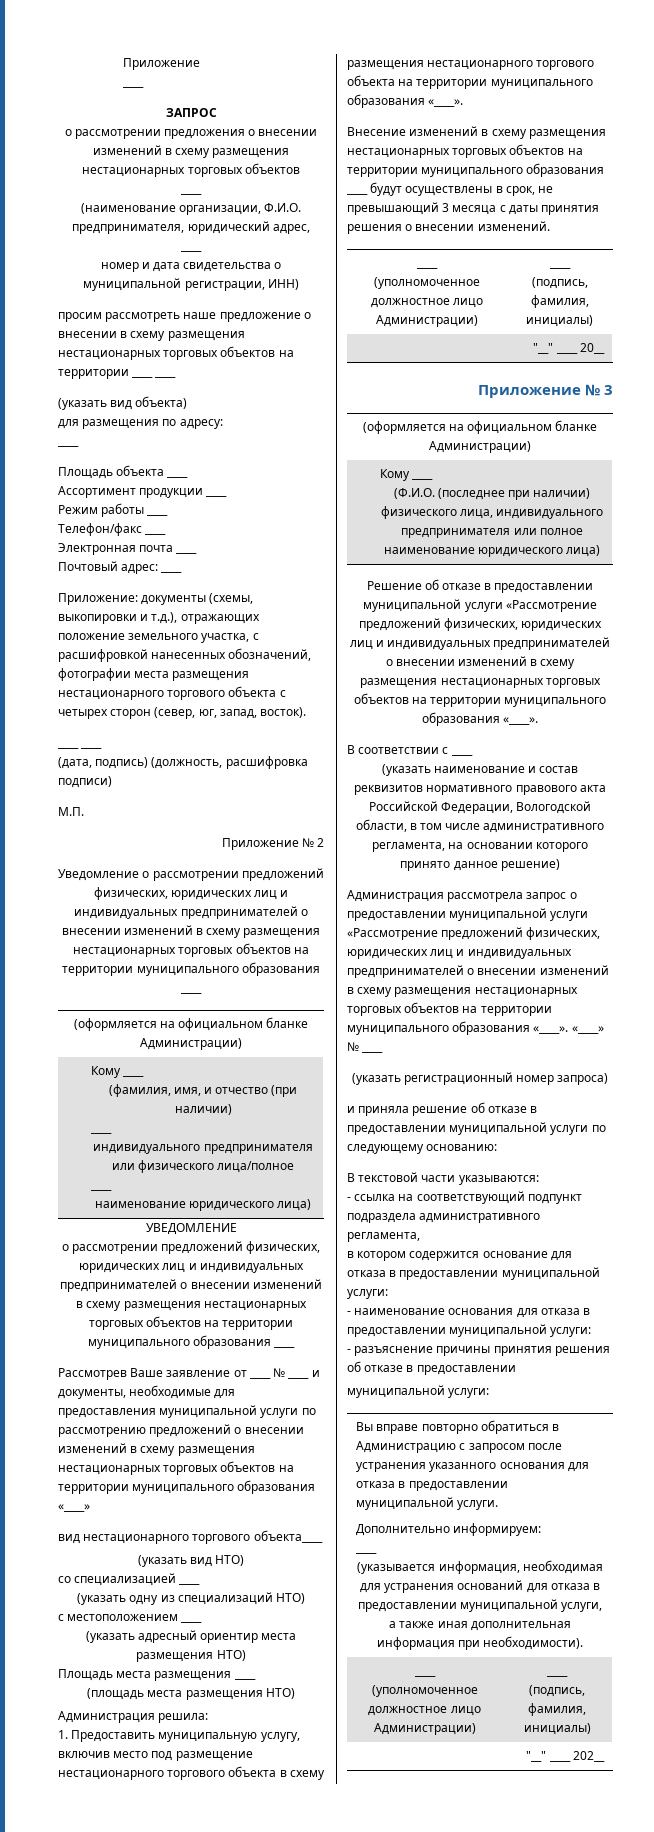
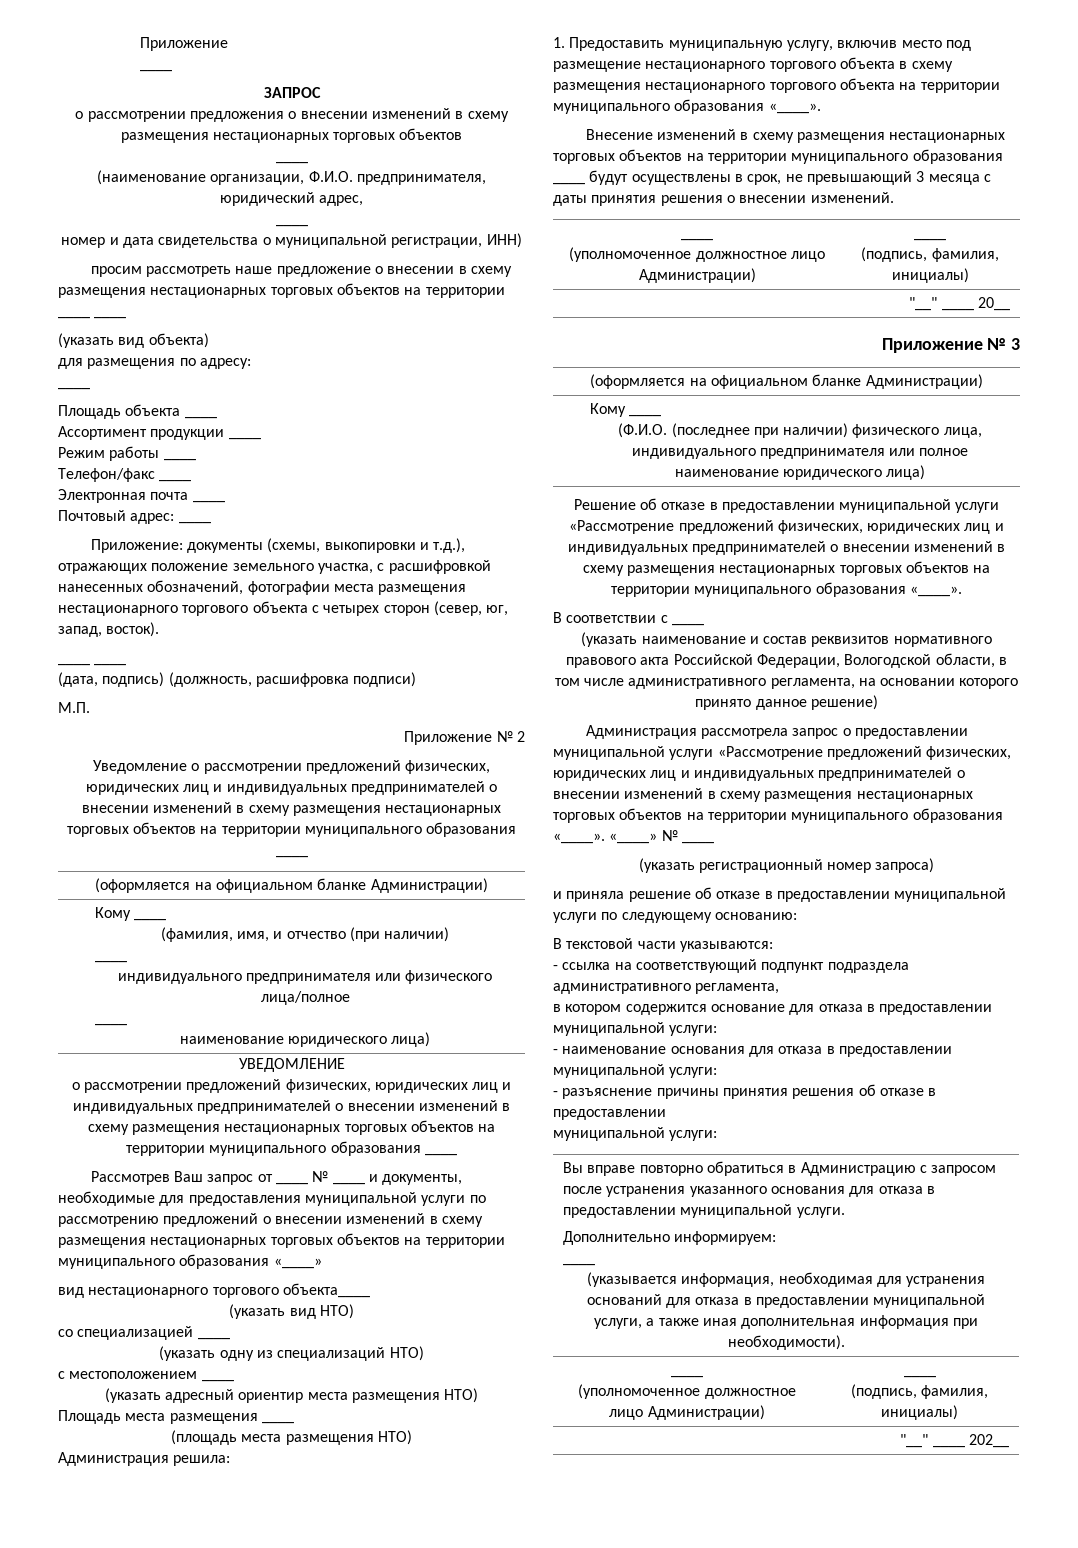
[130,1368,231,1377] Ваше заявление -> [173,1171,254,1185] Ваш запрос

